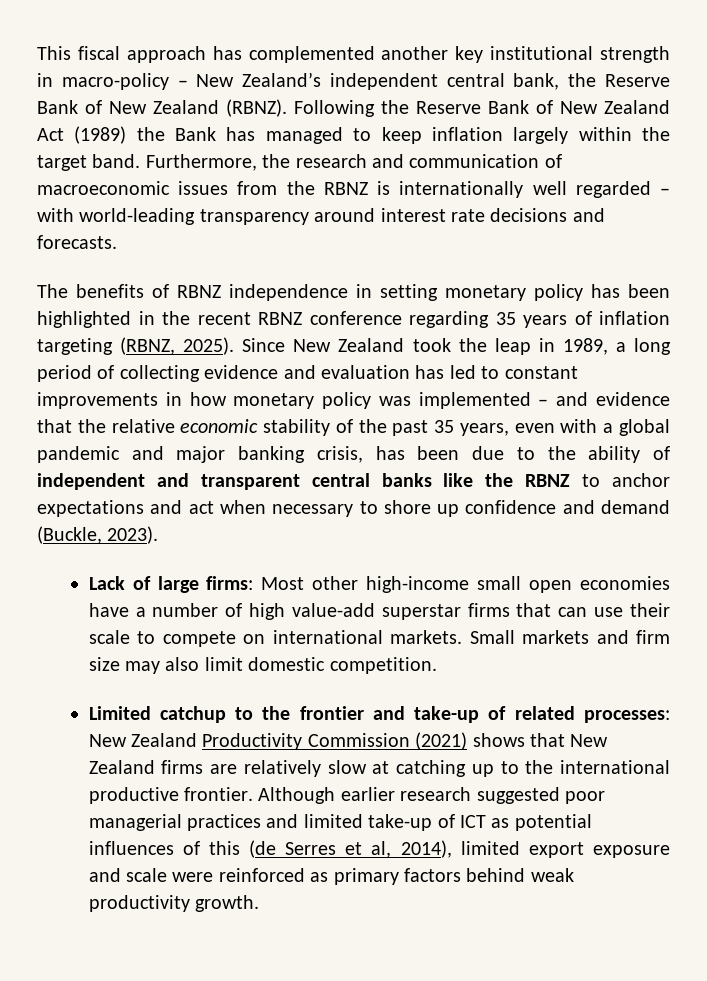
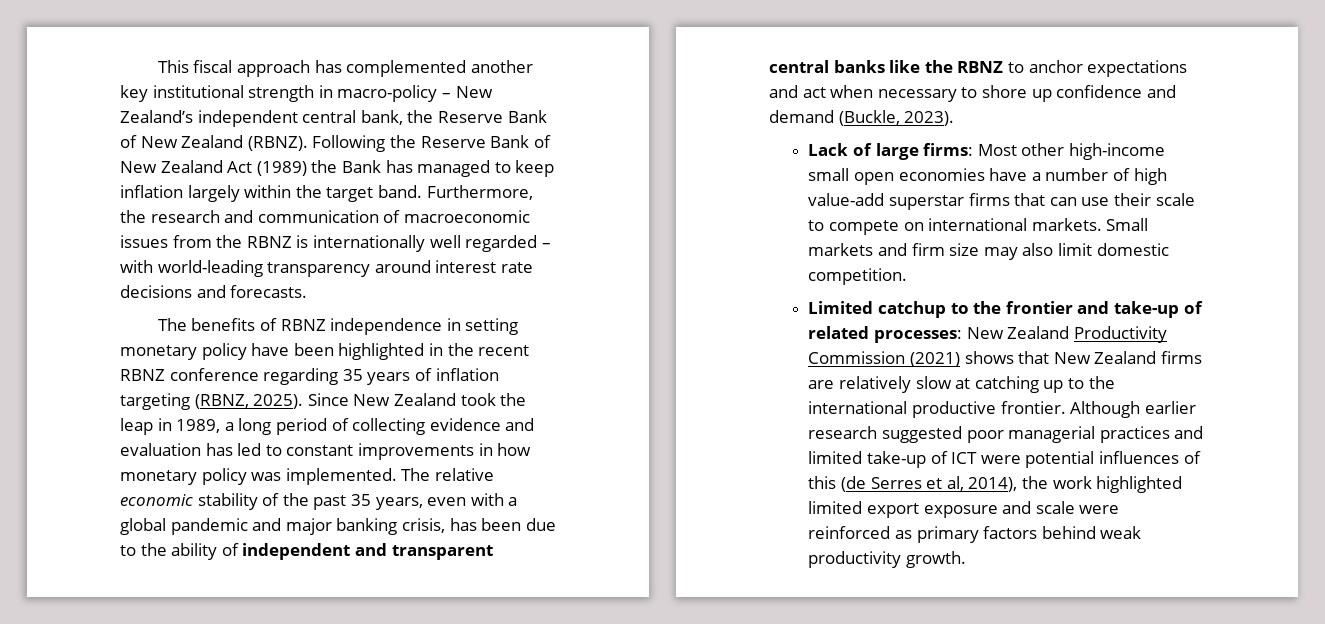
[591,284,620,298] has -> [251,343,290,356] have
[418,392,670,409] [37,419,106,433] implemented – and evidence that the -> [285,468,431,485] implemented. The
[491,818,510,828] as -> [980,455,1021,464] were
(452, 849) none -> [1021,476,1183,493] the work highlighted

